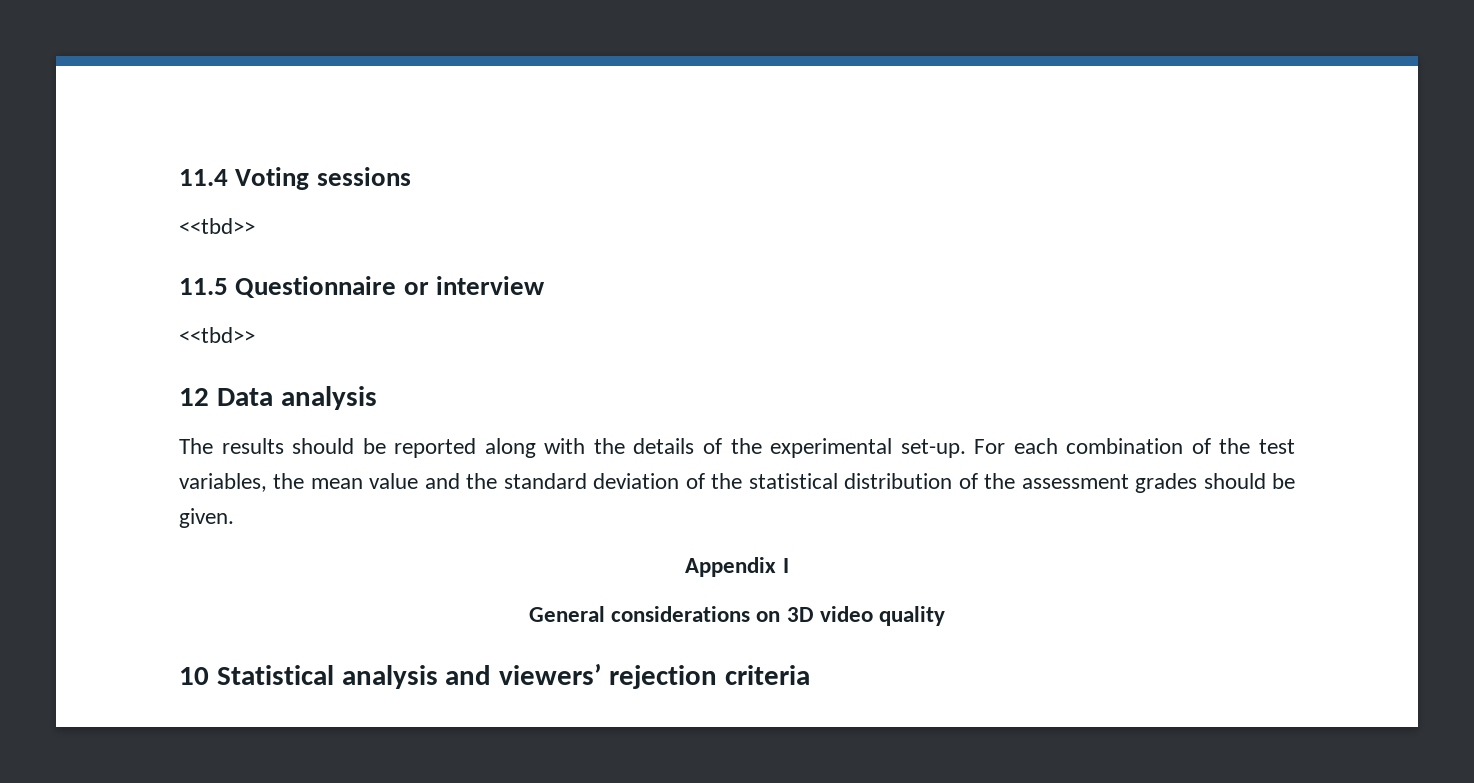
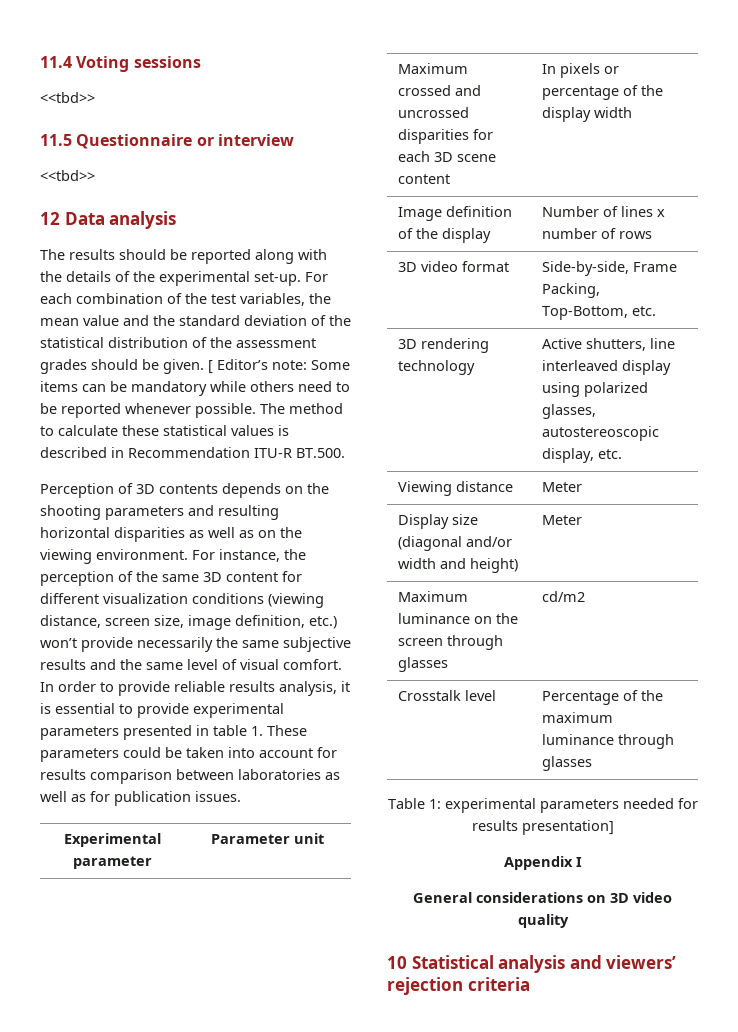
(234, 518) none -> [208,359,350,374] [40,381,350,396] [40,403,343,418] [40,425,289,436] [40,447,345,458] [40,483,329,498] [40,505,279,520] [40,527,302,542] [40,549,306,564] [40,571,302,586] [40,593,324,608] [40,615,337,630] [40,637,351,652] [40,659,342,670] [40,681,350,696] [40,703,284,718] [40,725,307,740] [40,747,337,762] [40,769,340,784] [40,791,241,806] [64,833,161,847] [73,856,152,869] [211,833,324,844] [398,63,469,74] [398,85,482,96] [398,107,470,118] [398,129,494,144] [398,151,497,162] [398,174,451,184] [542,63,620,78] [542,85,664,100] [542,107,633,122] [398,206,513,221] [398,228,492,243] [542,206,666,217] [542,228,653,239] [398,261,510,272] [542,261,678,276] [542,283,601,298] [542,306,657,320] [398,338,490,353] [398,360,476,375] [542,338,676,351] [542,360,672,375] [542,382,649,397] [542,404,597,419] [542,426,660,441] [542,448,623,463] [398,481,514,496] [542,482,583,492] [398,514,479,529] [398,536,513,551] [398,558,519,573] [542,515,583,525] [398,591,469,602] [398,613,519,624] [398,635,504,650] [398,657,449,672] [542,591,586,602] [398,690,497,701] [542,690,664,705] [542,712,614,723] [542,734,675,749] [542,756,593,771] [387,798,698,813] [471,820,614,835] [ Editor’s note: Some items can be mandatory while others need to be reported whenever possible. The method to calculate these statistical values is described in Recommendation ITU-R BT.500. // Perception of 3D contents depends on the shooting parameters and resulting horizontal disparities as well as on the viewing environment. For instance, the perception of the same 3D content for different visualization conditions (viewing distance, screen size, image definition, etc.) won’t provide necessarily the same subjective results and the same level of visual comfort. In order to provide reliable results analysis, it is essential to provide experimental parameters presented in table 1. These parameters could be taken into account for results comparison between laboratories as well as for publication issues. // Experimental parameter | Parameter unit // Maximum crossed and uncrossed disparities for each 3D scene content | In pixels or percentage of the display width // Image definition of the display | Number of lines x number of rows // 3D video format | Side-by-side, Frame Packing, Top-Bottom, etc. // 3D rendering technology | Active shutters, line interleaved display using polarized glasses, autostereoscopic display, etc. // Viewing distance | Meter // Display size (diagonal and/or width and height) | Meter // Maximum luminance on the screen through glasses | cd/m2 // Crosstalk level | Percentage of the maximum luminance through glasses // Table 1: experimental parameters needed for results presentation]

